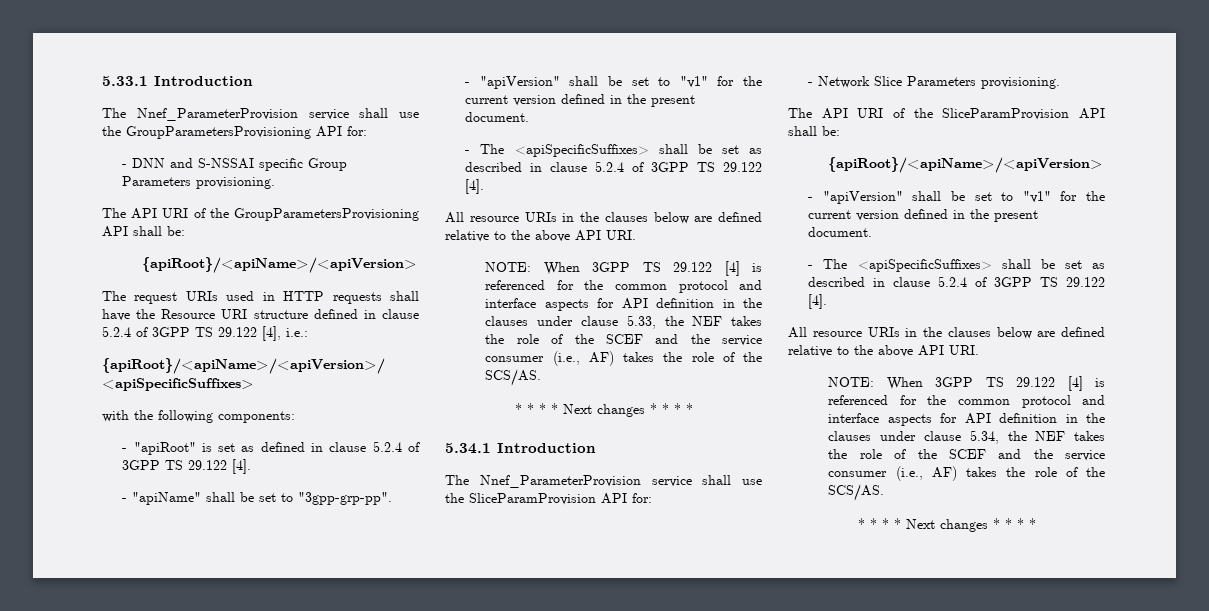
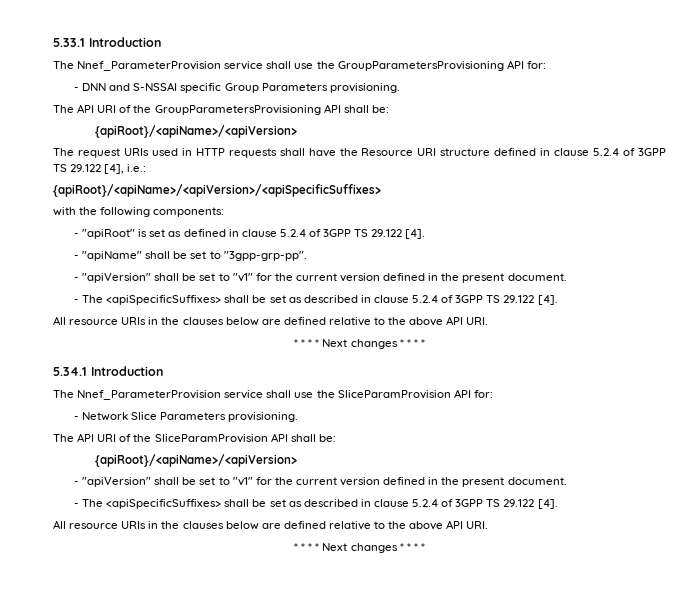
[485,261,762,276] [485,280,762,293] [485,298,762,311] [485,315,762,329] [485,334,762,346] [485,351,762,366] [485,369,542,386] // NOTE: When 3GPP TS 29.122 [4] is referenced for the common protocol and interface aspects for API definition in the clauses under clause 5.33, the NEF takes the role of the SCEF and the service consumer (i.e., AF) takes the role of the SCS/AS. -> (489, 321) none
[828,376,1105,391] [828,395,1105,408] [828,413,1105,426] [828,430,1105,444] [828,449,1105,461] [828,466,1105,481] [828,484,885,501] // NOTE: When 3GPP TS 29.122 [4] is referenced for the common protocol and interface aspects for API definition in the clauses under clause 5.34, the NEF takes the role of the SCEF and the service consumer (i.e., AF) takes the role of the SCS/AS. -> (489, 525) none

